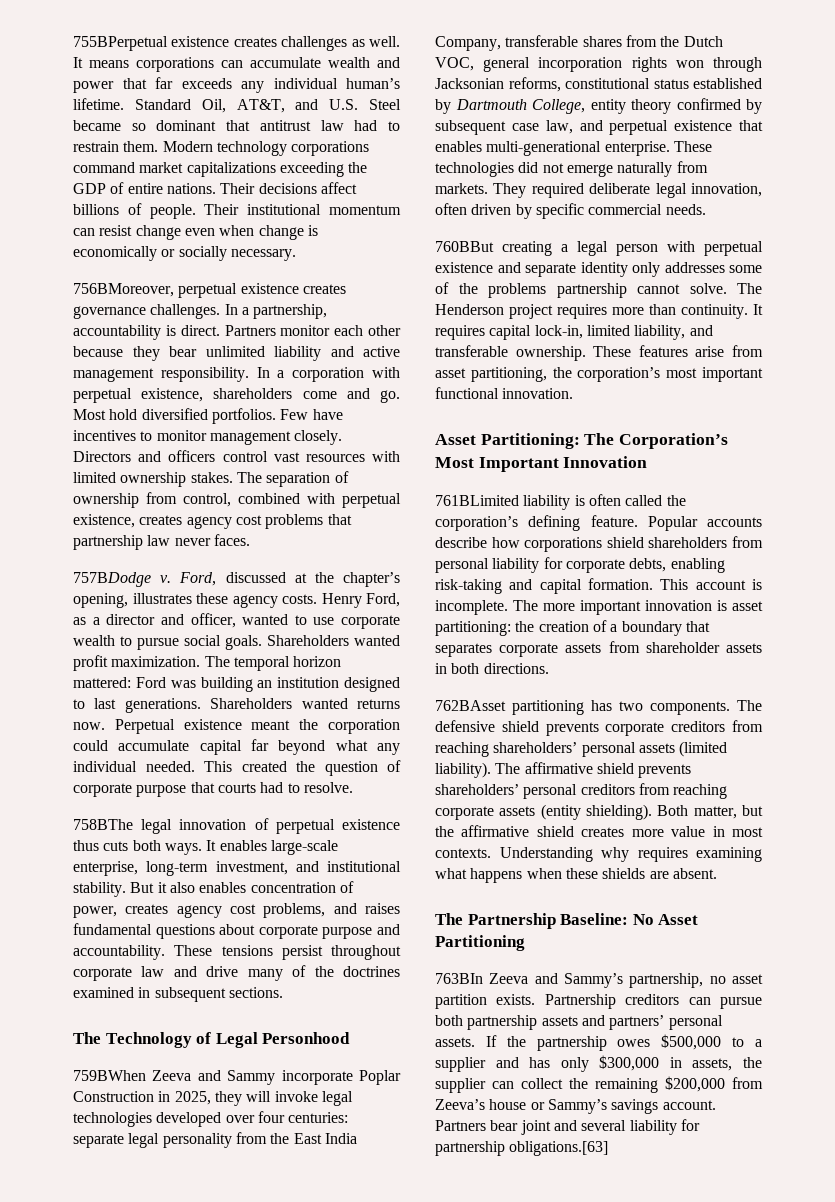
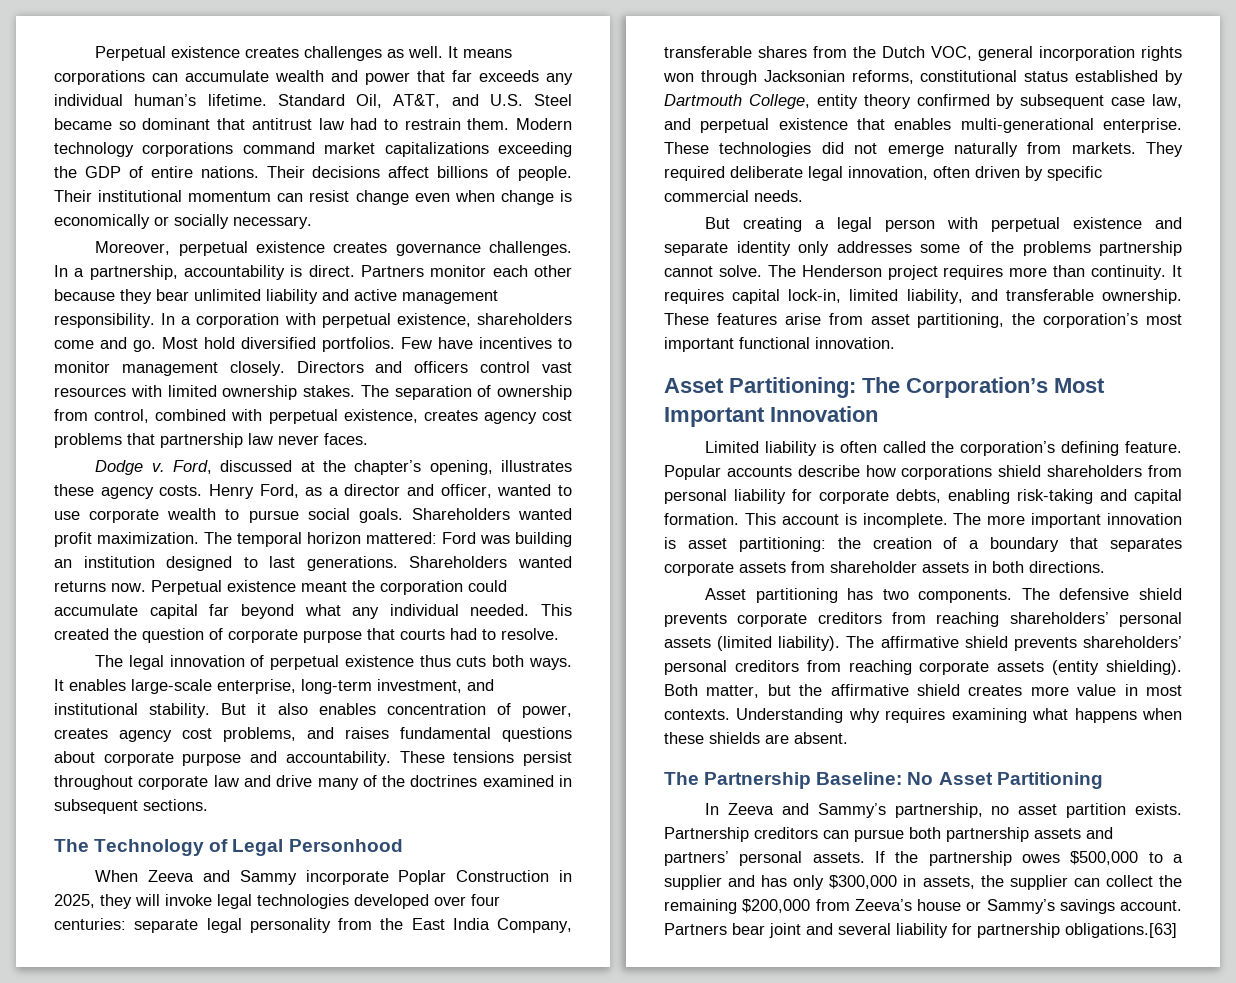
[73,36,168,51] 755BPerpetual -> [95,46,167,61] Perpetual
[73,283,174,297] 756BMoreover, -> [95,241,171,255] Moreover,
[73,572,151,587] 757BDodge -> [95,460,144,475] Dodge
[73,819,133,830] 758BThe -> [95,655,124,667] The
[73,1070,146,1081] 759BWhen -> [95,870,139,882] When
[435,241,494,252] 760BBut -> [705,217,731,229] But
[435,495,519,506] 761BLimited -> [705,441,760,453] Limited
[435,700,506,711] 762BAsset -> [705,588,747,600] Asset
[435,973,483,984] 763BIn -> [705,803,720,815] In

